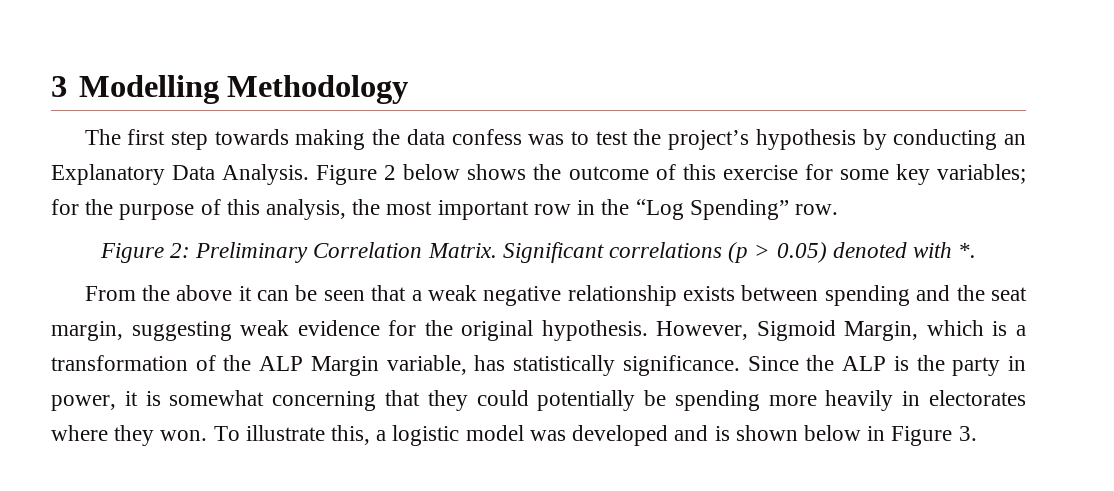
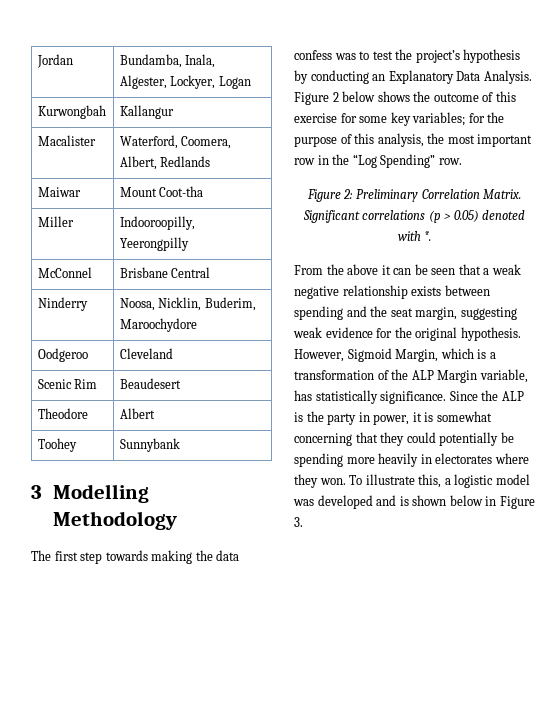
(51, 86) none -> [36,54,73,68] [119,54,216,68] [119,75,251,89] [37,105,106,119] [119,105,174,119] [37,135,96,146] [119,135,232,149] [119,156,211,170] [37,187,81,197] [119,186,204,197] [37,216,74,227] [119,216,195,230] [119,237,189,251] [37,267,92,278] [119,267,211,278] [37,297,88,311] [119,297,256,311] [119,318,197,332] [37,348,88,362] [119,348,173,359] [37,379,98,389] [119,378,181,389] [37,408,88,419] [119,408,155,419] [37,438,77,452] [119,438,180,452] Jordan | Bundamba, Inala, Algester, Lockyer, Logan // Kurwongbah | Kallangur // Macalister | Waterford, Coomera, Albert, Redlands // Maiwar | Mount Coot-tha // Miller | Indooroopilly, Yeerongpilly // McConnel | Brisbane Central // Ninderry | Noosa, Nicklin, Buderim, Maroochydore // Oodgeroo | Cleveland // Scenic Rim | Beaudesert // Theodore | Albert // Toohey | Sunnybank //

